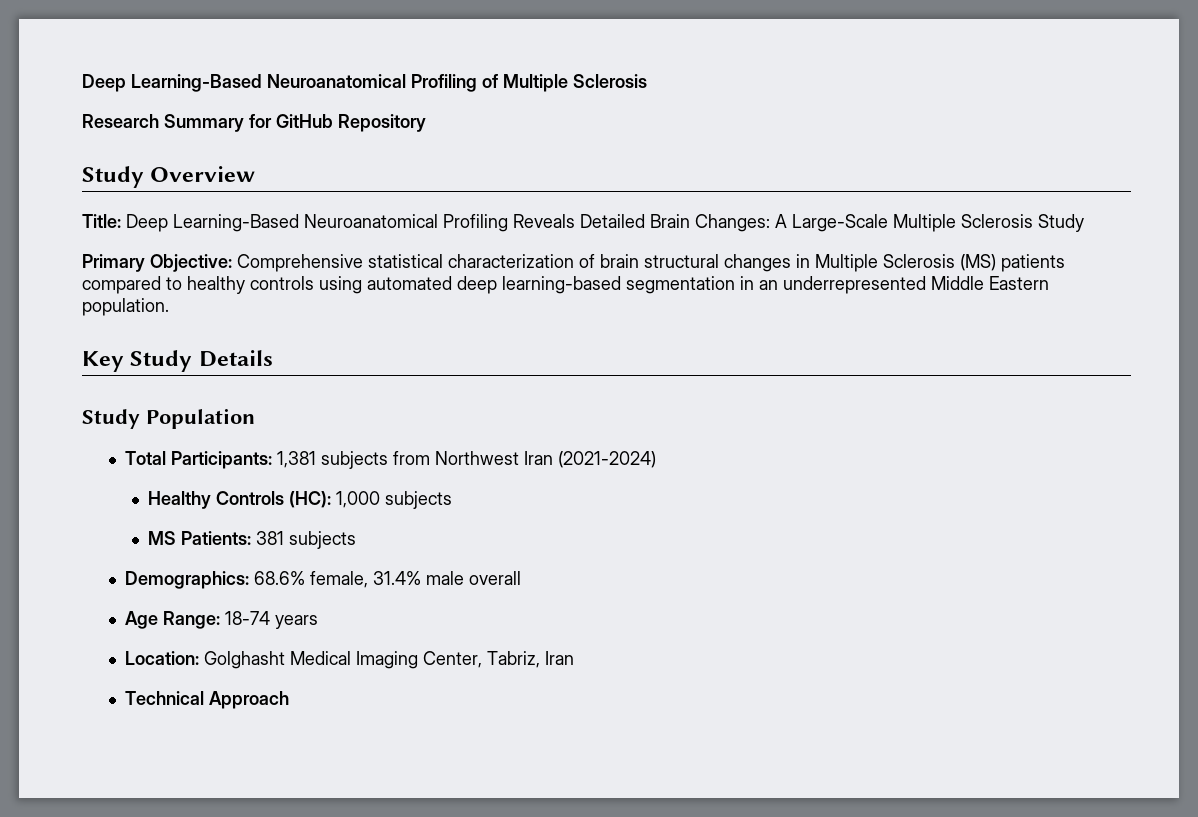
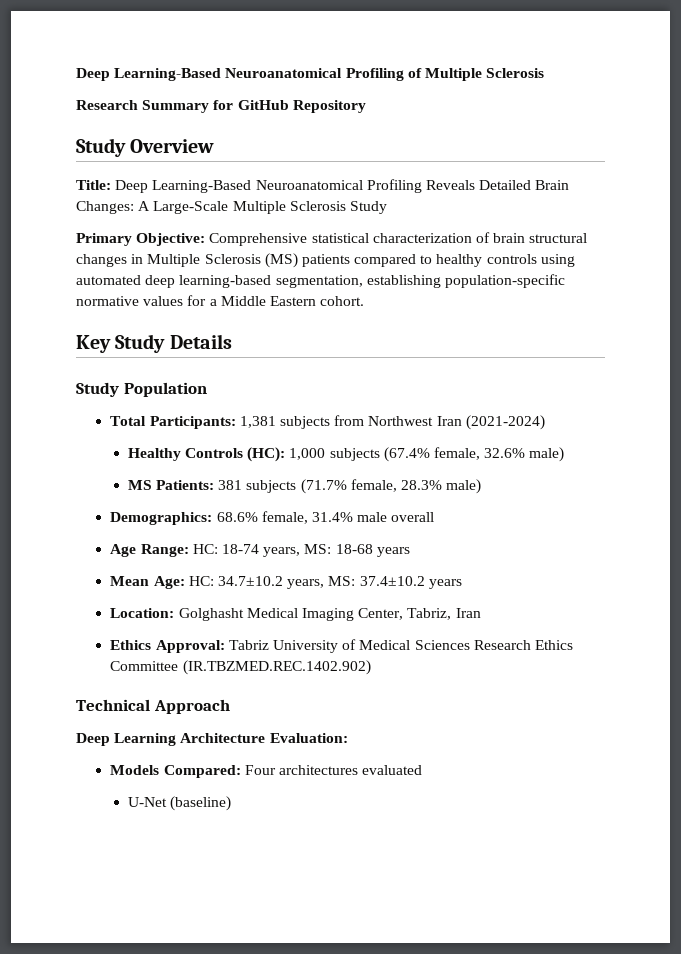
[626,276,926,294] segmentation in an underrepresented -> [275,274,565,288] [76,295,217,306] segmentation, establishing population-specific normative values for a
[82,298,169,316] population. -> [320,296,365,306] cohort.
(452, 500) none -> [383,447,565,462] (67.4% female, 32.6% male)
(356, 540) none -> [300,479,482,494] (71.7% female, 28.3% male)
[224,611,270,625] 18-74 -> [192,544,410,557] [110,576,425,589] HC: 18-74 years, MS: 18-68 years // Mean Age: HC: 34.7±10.2 years, MS: 37.4±10.2
[124,691,289,709] Technical Approach -> [110,639,573,653] [110,660,371,675] [76,699,230,714] [76,733,348,746] [110,765,423,778] [127,796,232,811] Ethics Approval: Tabriz University of Medical Sciences Research Ethics Committee (IR.TBZMED.REC.1402.902) // Technical Approach // Deep Learning Architecture Evaluation: // Models Compared: Four architectures evaluated // U-Net (baseline)

